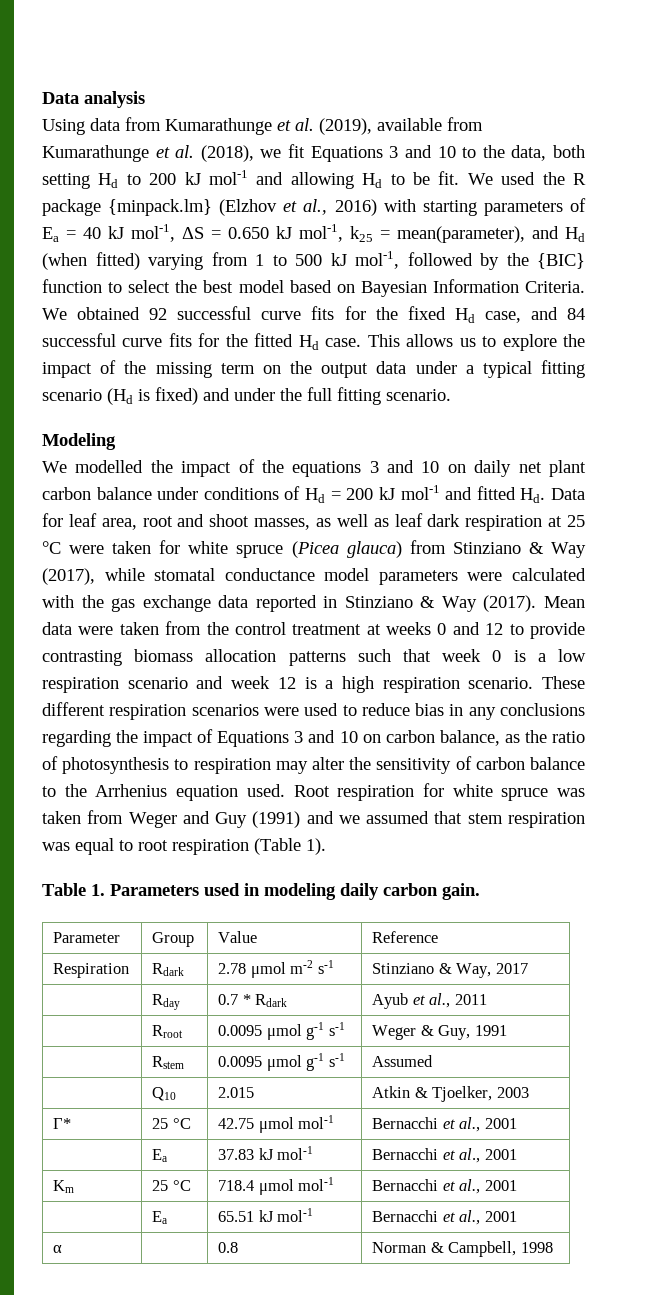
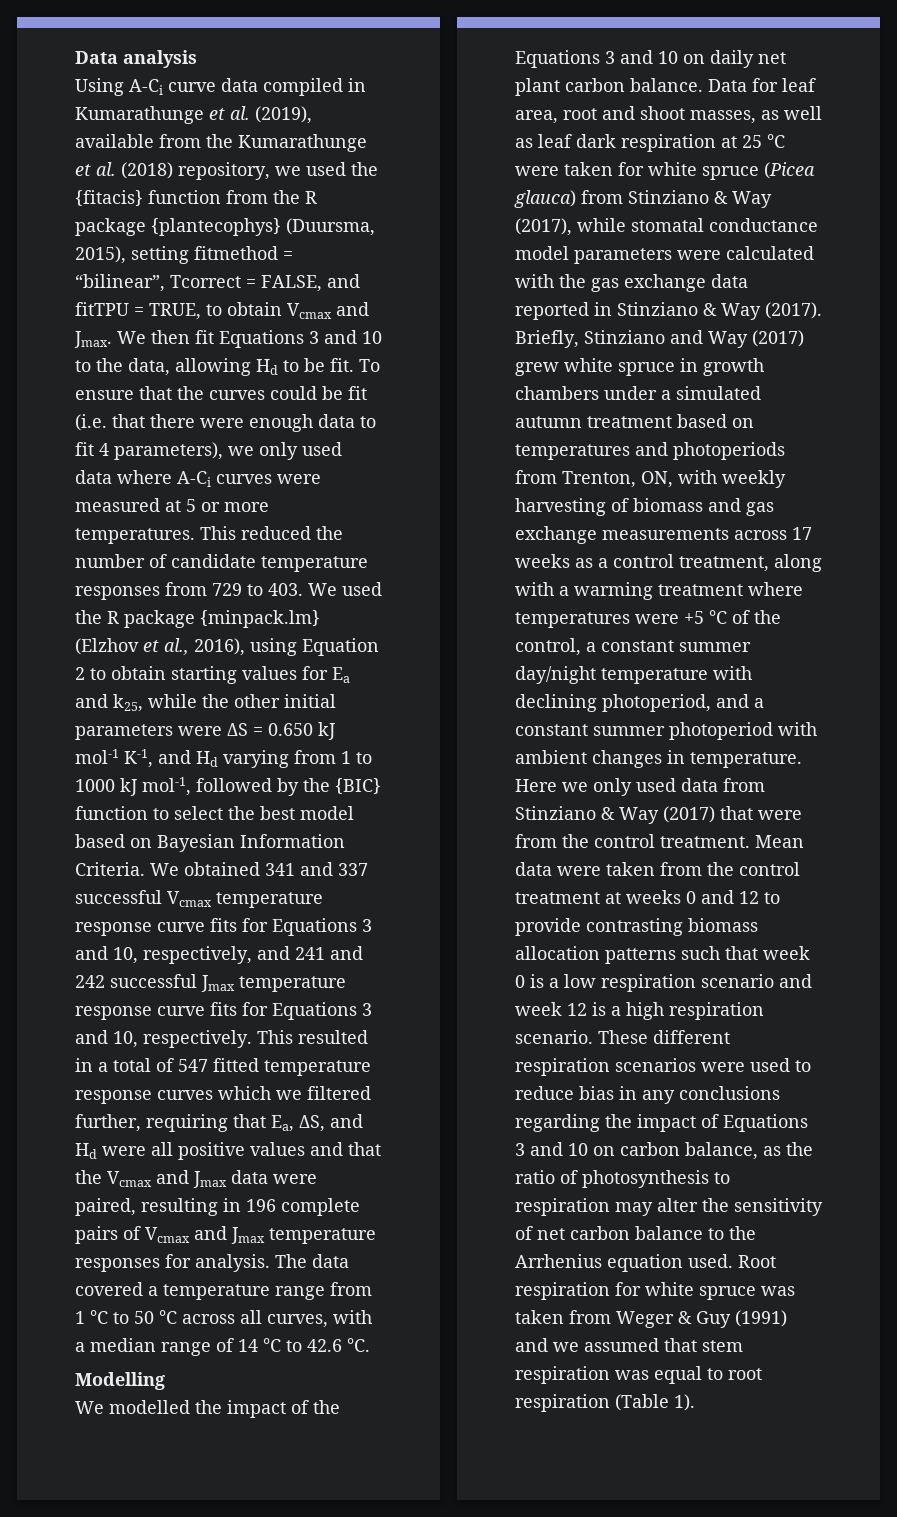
[90,117,161,131] data from -> [129,78,366,96] A-Ci curve data compiled in
[42,145,282,162] Kumarathunge et al. (2018), we -> [206,134,367,152] [75,162,378,180] [75,190,317,206] [75,218,375,236] [75,246,293,264] [75,274,360,292] [75,302,369,320] [74,330,190,348] the Kumarathunge et al. (2018) repository, we used the {fitacis} function from the R package {plantecophys} (Duursma, 2015), setting fitmethod = “bilinear”, Tcorrect = FALSE, and fitTPU = TRUE, to obtain Vcmax and Jmax. We then
[553,145,586,158] [42,170,284,189] both setting Hd to 200 kJ mol-1 and -> (170, 367) none
(460, 178) none -> [359,359,380,372] [75,386,367,400] [75,414,376,432] [75,442,342,460] [75,470,321,487] [75,498,269,512] [75,526,343,544] [75,554,368,572] [75,582,303,600] To ensure that the curves could be fit (i.e. that there were enough data to fit 4 parameters), we only used data where A-Ci curves were measured at 5 or more temperatures. This reduced the number of candidate temperature responses from 729 to 403.
[334,198,586,216] [42,224,585,243] [42,252,140,270] 2016) with starting parameters of Ea = 40 kJ mol-1, ΔS = 0.650 kJ mol-1, k25 = mean(parameter), and Hd (when fitted) -> [194,638,379,656] [75,666,350,684] [75,694,336,712] [75,722,335,740] [75,749,218,768] 2016), using Equation 2 to obtain starting values for Ea and k25, while the other initial parameters were ΔS = 0.650 kJ mol-1 K-1, and Hd
[295,254,322,266] 500 -> [75,779,115,792] 1000
[149,306,585,323] [42,333,585,351] [42,360,586,378] [42,387,451,405] [42,433,116,450] 92 successful curve fits for the fixed Hd case, and 84 successful curve fits for the fitted Hd case. This allows us to explore the impact of the missing term on the output data under a typical fitting scenario (Hd is fixed) and under the full fitting scenario. // Modeling -> [265,862,368,876] [75,890,323,908] [75,918,372,936] [75,946,363,964] [75,974,346,992] [75,1002,372,1020] [75,1030,368,1048] [75,1058,371,1076] [75,1086,371,1104] [75,1114,363,1132] [75,1142,381,1160] [75,1170,317,1188] [75,1198,360,1216] [75,1226,376,1244] [75,1254,349,1272] [75,1282,372,1300] [75,1310,372,1328] [75,1338,370,1356] [75,1372,165,1390] 341 and 337 successful Vcmax temperature response curve fits for Equations 3 and 10, respectively, and 241 and 242 successful Jmax temperature response curve fits for Equations 3 and 10, respectively. This resulted in a total of 547 fitted temperature response curves which we filtered further, requiring that Ea, ΔS, and Hd were all positive values and that the Vcmax and Jmax data were paired, resulting in 196 complete pairs of Vcmax and Jmax temperature responses for analysis. The data covered a temperature range from 1 °C to 50 °C across all curves, with a median range of 14 °C to 42.6 °C. // Modelling
[292,461,362,477] equations -> [515,50,600,68] Equations
[96,485,546,503] balance under conditions of Hd = 200 kJ mol-1 and fitted Hd. -> [630,78,703,92] balance.
(537, 603) none -> [515,330,804,348] [515,358,764,376] [515,386,761,400] [515,414,754,428] [515,442,785,460] [515,470,786,488] [515,498,774,516] [515,526,812,544] [515,554,822,572] [515,582,803,600] [515,610,781,628] [515,638,751,656] [515,666,752,684] [515,694,764,712] [515,722,817,740] [515,750,802,768] [515,778,765,796] [515,806,802,824] [515,834,750,848] Briefly, Stinziano and Way (2017) grew white spruce in growth chambers under a simulated autumn treatment based on temperatures and photoperiods from Trenton, ON, with weekly harvesting of biomass and gas exchange measurements across 17 weeks as a control treatment, along with a warming treatment where temperatures were +5 °C of the control, a constant summer day/night temperature with declining photoperiod, and a constant summer photoperiod with ambient changes in temperature. Here we only used data from Stinziano & Way (2017) that were from the control treatment.
(472, 763) none -> [537,1228,565,1240] net
[182,811,210,824] and -> [678,1311,692,1324] &
[42,883,480,900] [53,932,121,943] [152,932,195,947] [218,931,258,943] [372,931,439,943] [53,963,130,978] [152,963,185,976] [218,960,334,978] [372,963,528,978] [152,994,181,1010] [218,994,288,1007] [372,993,487,1009] [152,1025,184,1038] [218,1022,345,1040] [372,1025,507,1040] [152,1056,185,1069] [218,1053,345,1071] [372,1055,434,1067] [152,1087,177,1101] [218,1087,255,1098] [372,1086,529,1102] [53,1118,72,1129] [152,1118,191,1129] [218,1115,335,1133] [372,1117,517,1132] [152,1149,168,1162] [218,1146,314,1160] [372,1148,517,1163] [53,1180,75,1193] [152,1180,191,1191] [218,1177,335,1195] [372,1179,517,1194] [152,1211,168,1224] [218,1208,314,1222] [372,1210,517,1225] [53,1245,63,1253] [218,1242,239,1253] [372,1241,553,1257] // Table 1. Parameters used in modeling daily carbon gain. // Parameter | Group | Value | Reference // Respiration | Rdark | 2.78 μmol m-2 s-1 | Stinziano & Way, 2017 // | Rday | 0.7 * Rdark | Ayub et al., 2011 // | Rroot | 0.0095 μmol g-1 s-1 | Weger & Guy, 1991 // | Rstem | 0.0095 μmol g-1 s-1 | Assumed // | Q10 | 2.015 | Atkin & Tjoelker, 2003 // Γ* | 25 °C | 42.75 μmol mol-1 | Bernacchi et al., 2001 // | Ea | 37.83 kJ mol-1 | Bernacchi et al., 2001 // Km | 25 °C | 718.4 μmol mol-1 | Bernacchi et al., 2001 // | Ea | 65.51 kJ mol-1 | Bernacchi et al., 2001 // α | | 0.8 | Norman & Campbell, 1998 -> (695, 1402) none

